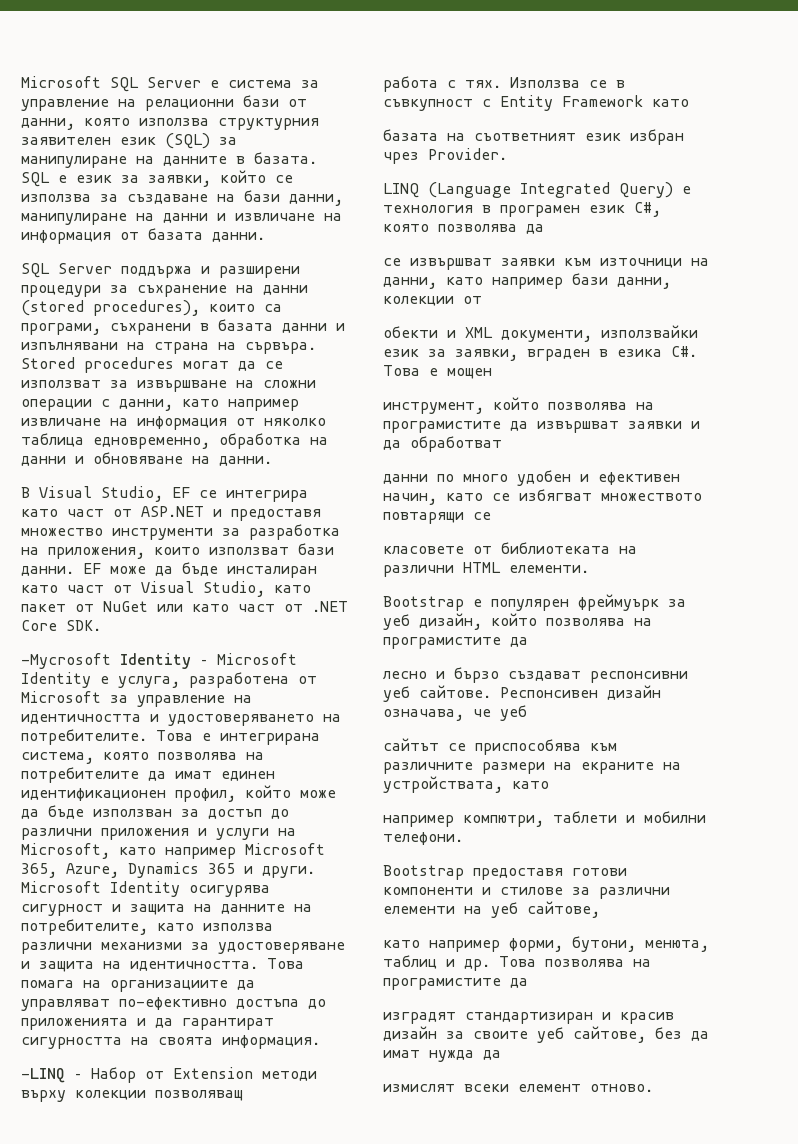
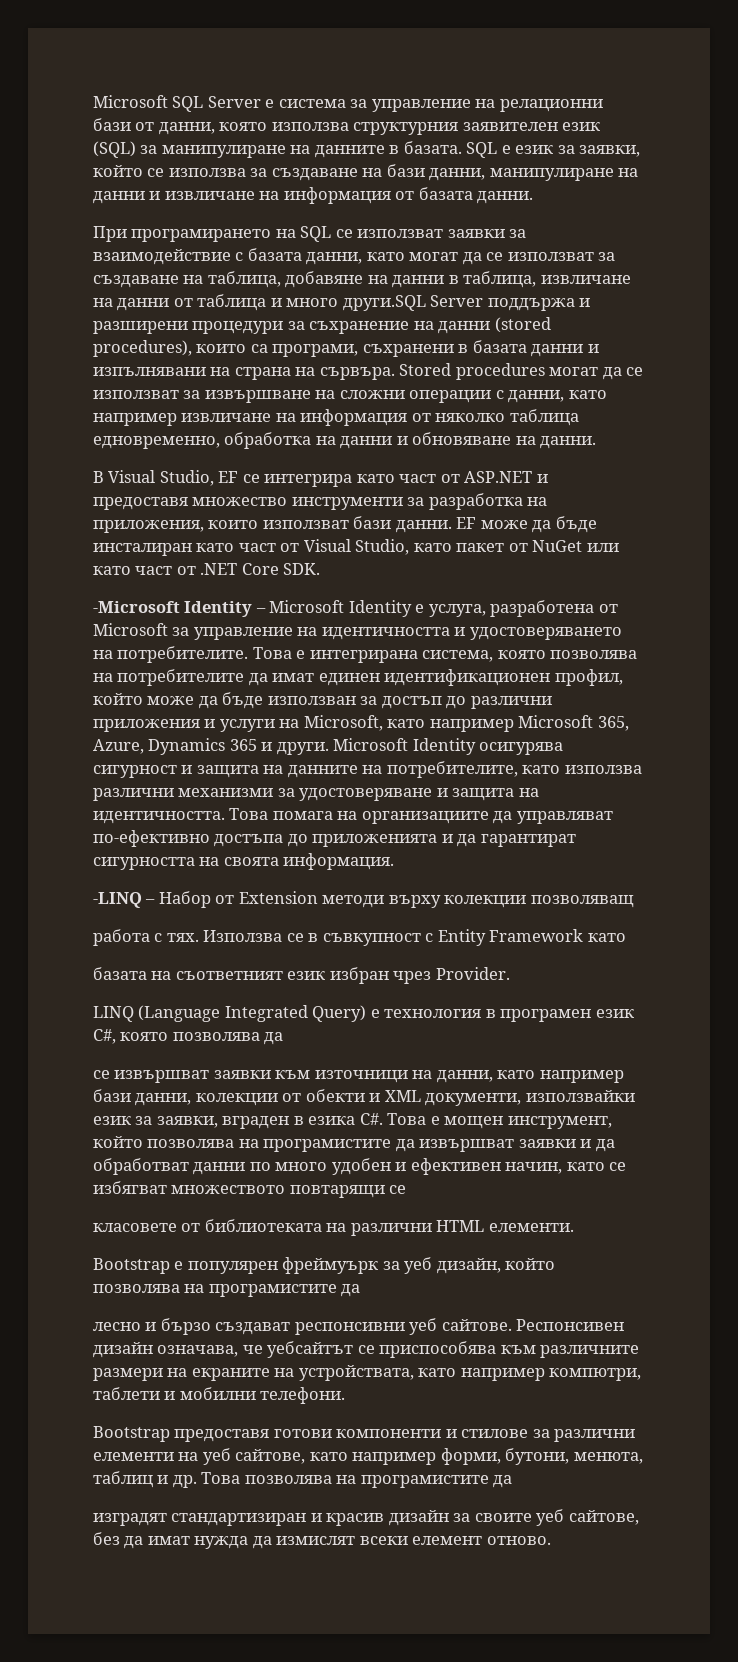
[21,263,50,278] SQL -> [93,226,527,242] [93,248,616,265] [93,271,631,288] [93,294,426,311] При програмирането на SQL се използват заявки за взаимодействие с базата данни, като могат да се използват за създаване на таблица, добавяне на данни в таблица, извличане на данни от таблица и много други.SQL
[21,653,111,669] -Мycrosoft -> [93,601,180,613] -Мicrosoft
(482, 300) // -> (302, 1097) none
(492, 373) // -> (504, 1122) none
(502, 444) // -> (189, 1166) none
[500,705,527,721] [383,738,439,751] уеб // сайтът -> [267,1341,354,1358] уебсайтът
(549, 785) // -> (457, 1372) none
(600, 909) // -> (306, 1456) none
(501, 1055) // -> (272, 1542) none

